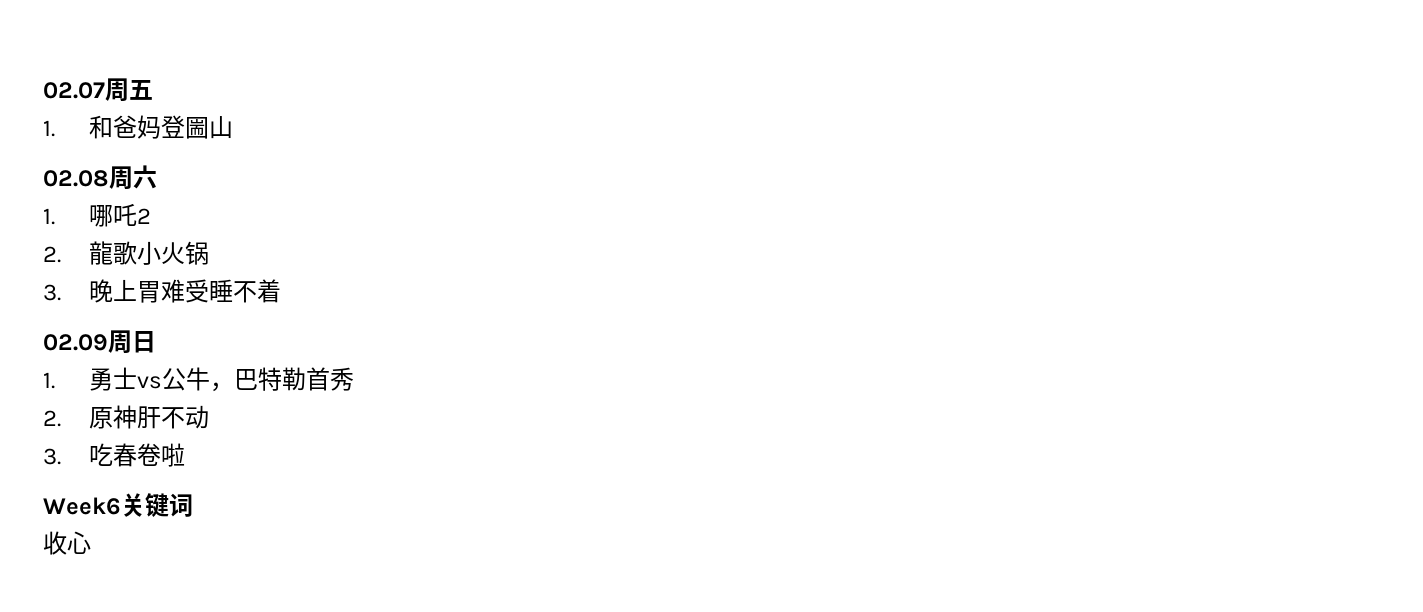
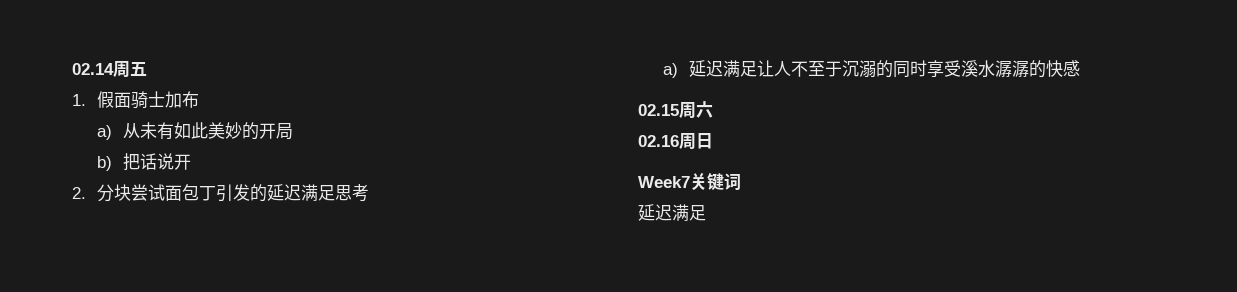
[43,82,105,99] 02.07 -> [72,63,114,75] 02.14
[88,115,233,139] [43,165,157,189] [43,203,151,227] [43,241,209,265] [43,279,281,303] [43,330,156,353] [43,367,354,392] [43,405,209,429] [43,443,185,467] [43,497,121,515] 和爸妈登圌山 // 02.08周六 // 1.哪吒2 // 2.龍歌小火锅 // 3.晚上胃难受睡不着 // 02.09周日 // 1.勇士vs公牛，巴特勒首秀 // 2.原神肝不动 // 3.吃春卷啦 // Week6 -> [97,91,200,109] [97,122,293,140] [97,153,191,171] [72,184,370,202] [663,60,1080,78] [638,101,713,118] [638,133,713,149] [638,176,690,188] 假面骑士加布 // a)从未有如此美妙的开局 // b)把话说开 // 2.分块尝试面包丁引发的延迟满足思考 // a)延迟满足让人不至于沉溺的同时享受溪水潺潺的快感 // 02.15周六 // 02.16周日 // Week7
[43,531,91,555] 收心 -> [638,204,706,221] 延迟满足

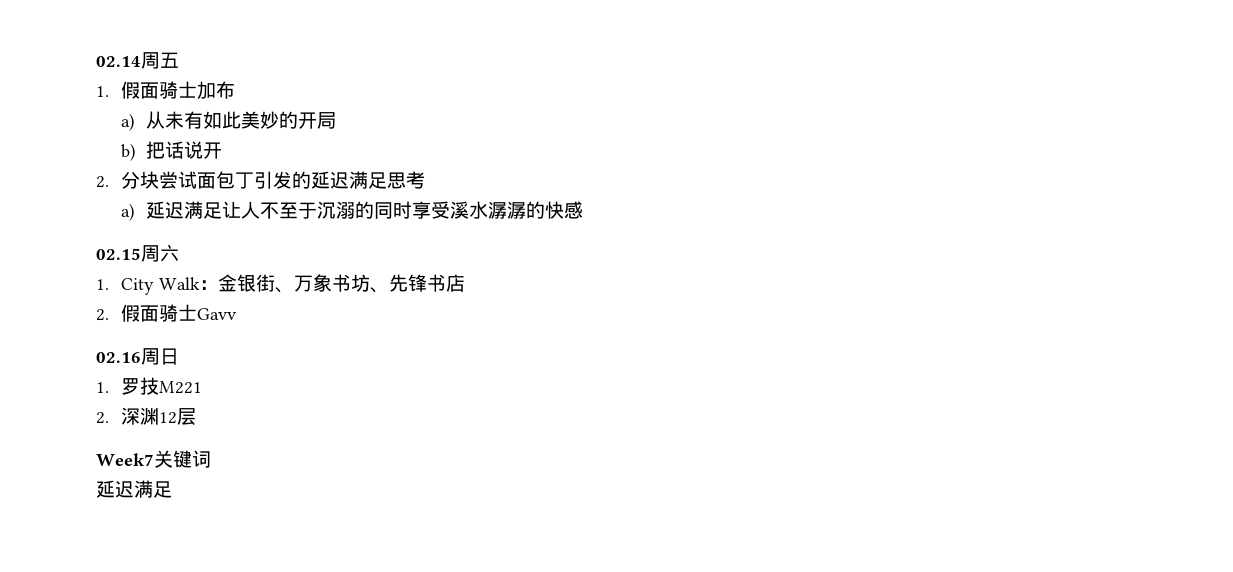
[638,133,713,149] 02.16周日 -> [96,274,465,295] [96,304,237,322] [96,348,179,365] [96,377,202,395] [96,407,196,425] 1. City Walk：金银街、万象书坊、先锋书店 // 2.假面骑士Gavv // 02.16周日 // 1.罗技M221 // 2.深渊12层

